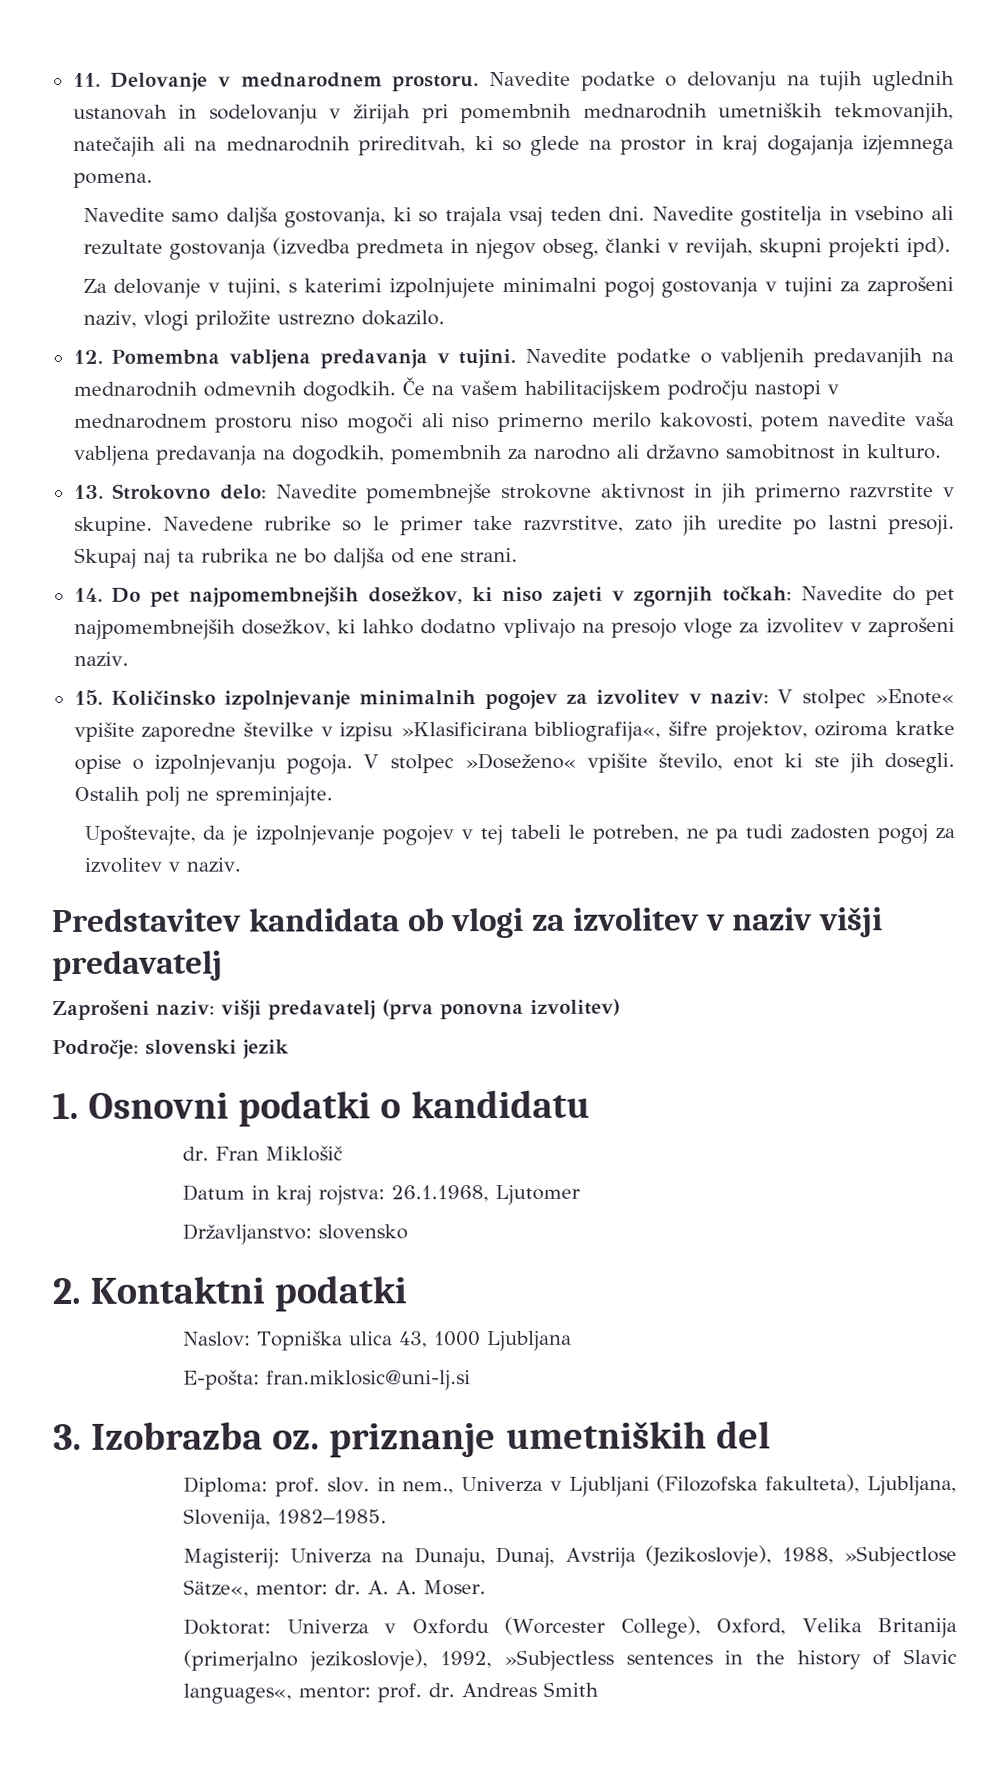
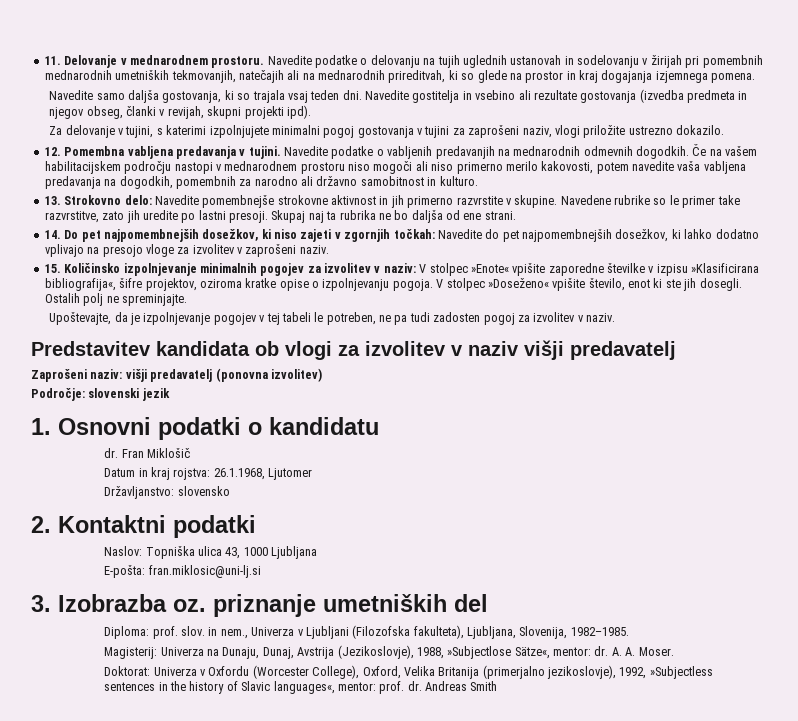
[382,999,524,1020] (prva ponovna -> [215,368,268,382] (ponovna

